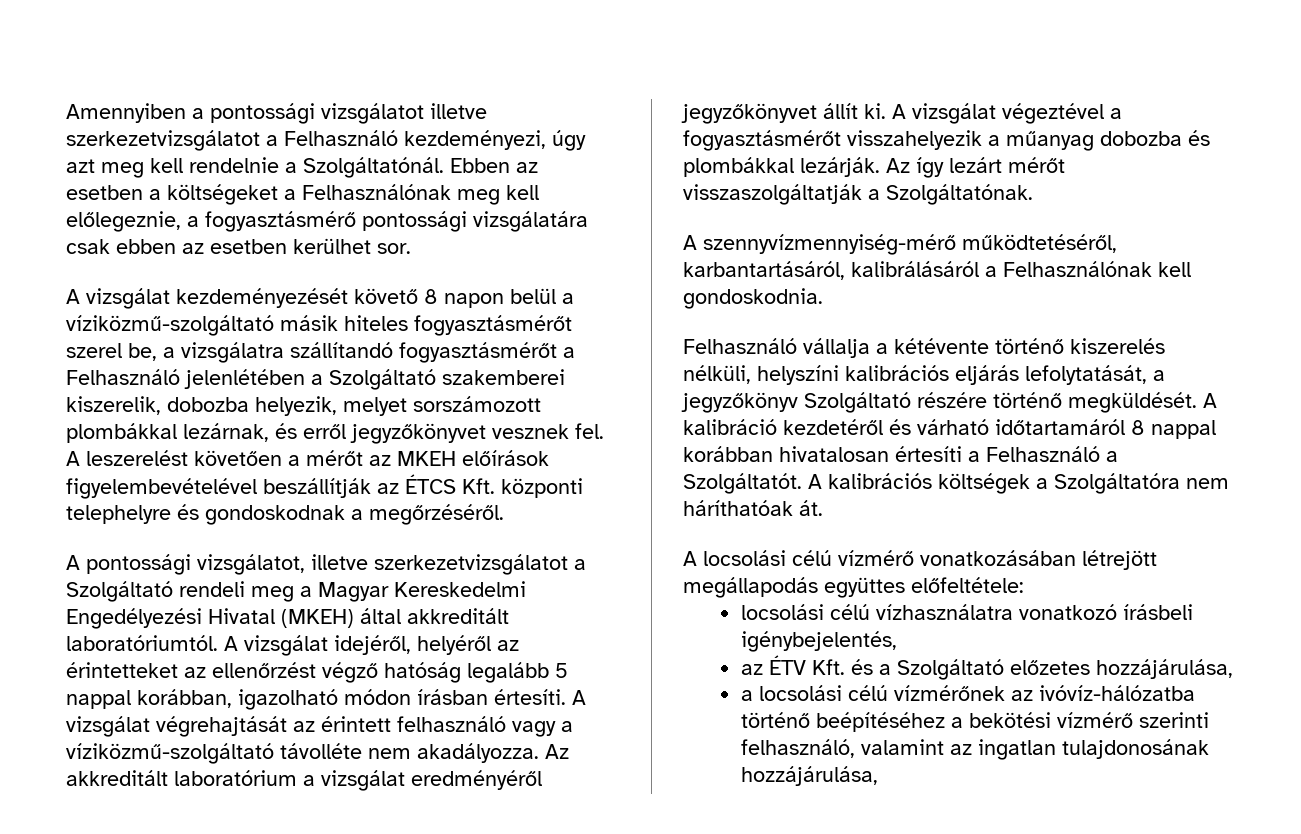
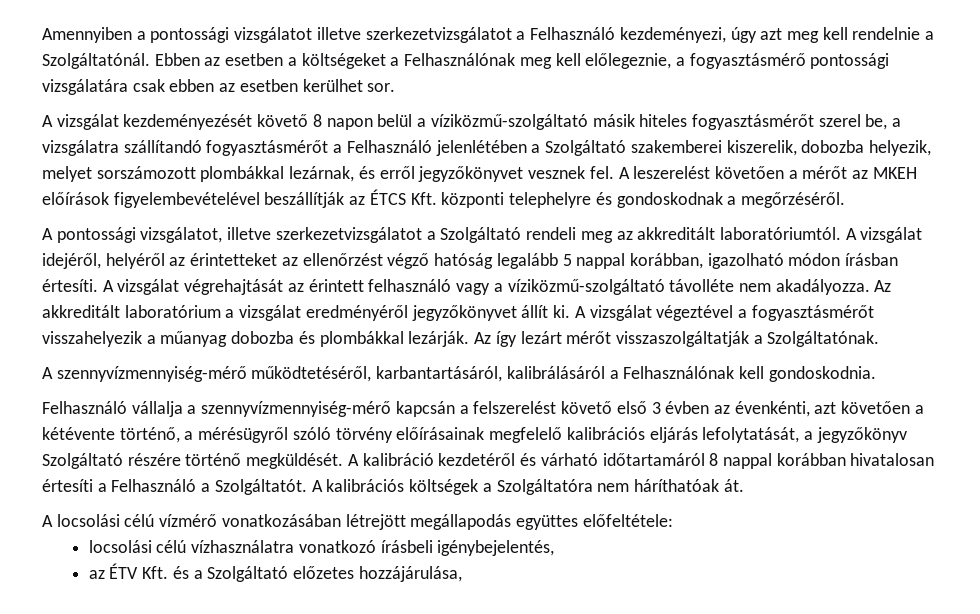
[300,581,526,602] [66,608,401,629] a Magyar Kereskedelmi Engedélyezési Hivatal (MKEH) által -> [616,231,633,240] az
[894,338,1165,354] [683,365,839,385] kétévente történő kiszerelés nélküli, helyszíni -> [201,401,924,417] [42,427,563,443] szennyvízmennyiség-mérő kapcsán a felszerelést követő első 3 évben az évenkénti, azt követően a kétévente történő, a mérésügyről szóló törvény előírásainak megfelelő
[740,685,1195,701] [740,712,1209,732] [740,739,1209,760] [740,766,878,786] // a locsolási célú vízmérőnek az ivóvíz-hálózatba történő beépítéséhez a bekötési vízmérő szerinti felhasználó, valamint az ingatlan tulajdonosának hozzájárulása, -> (462, 574) none

